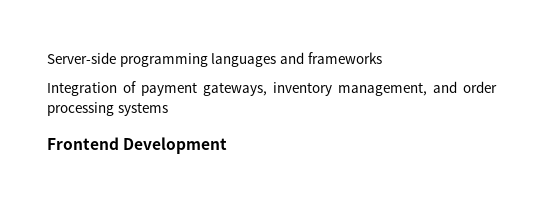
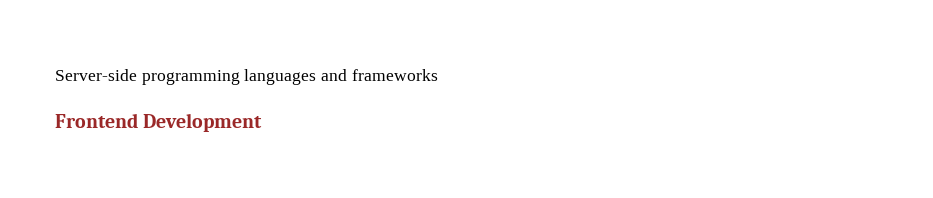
[47,81,497,96] [47,102,168,116] // Integration of payment gateways, inventory management, and order processing systems -> (438, 75) none

